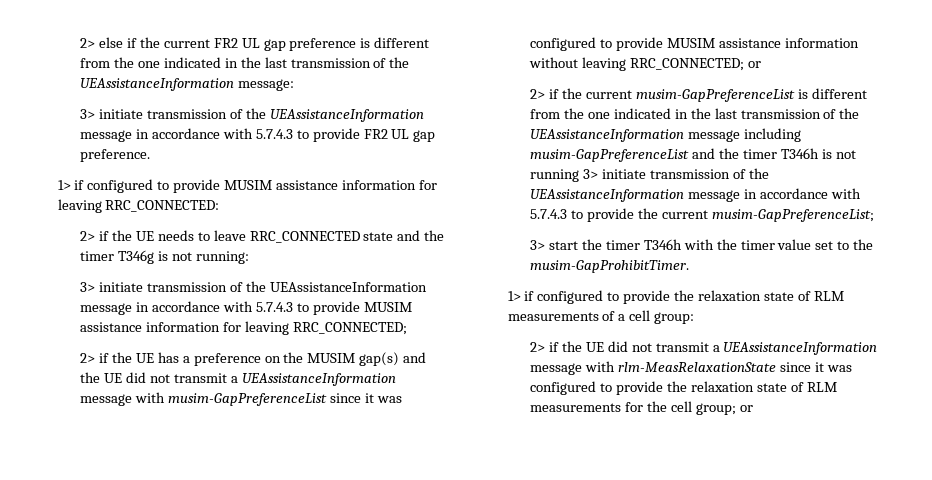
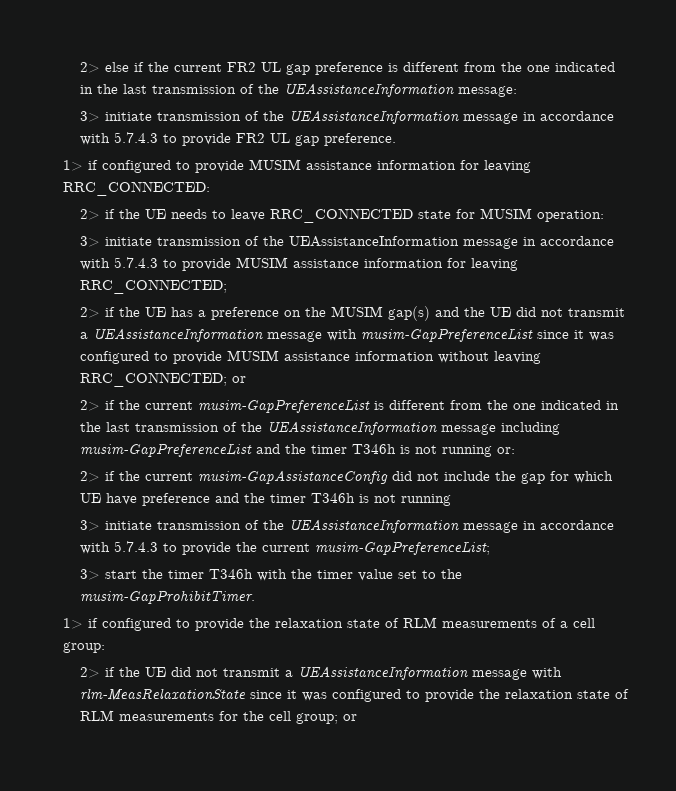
[397,230,445,241] [80,250,249,264] and the timer T346g is not running: -> [456,208,605,222] for MUSIM operation:
(580, 175) none -> [497,447,516,454] [80,470,614,484] [80,493,452,506] or: // 2> if the current musim-GapAssistanceConfig did not include the gap for which UE have preference and the timer T346h is not running //

